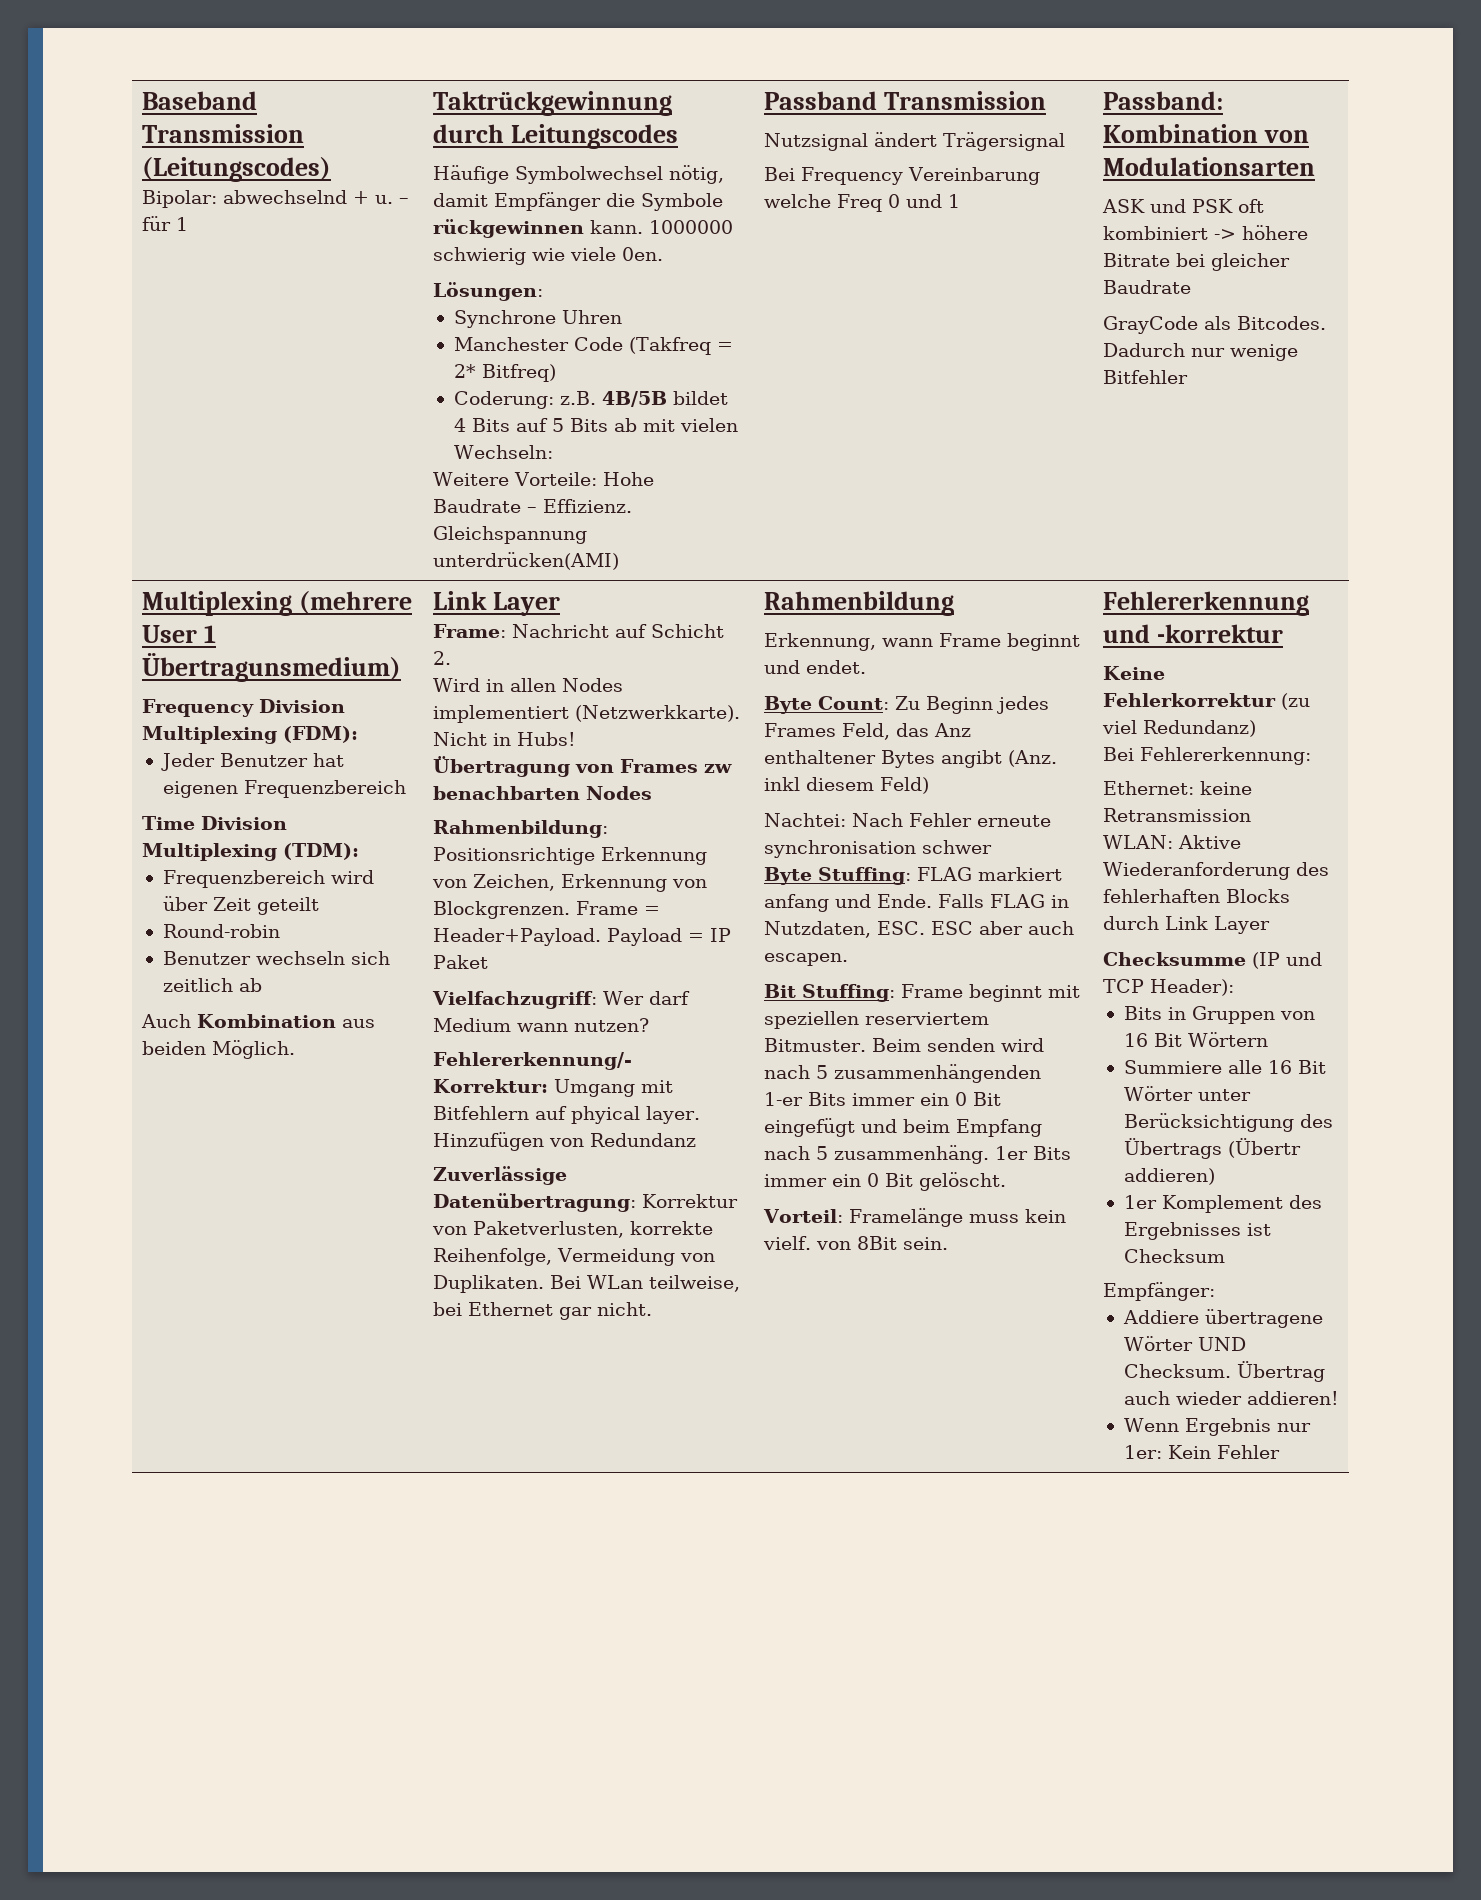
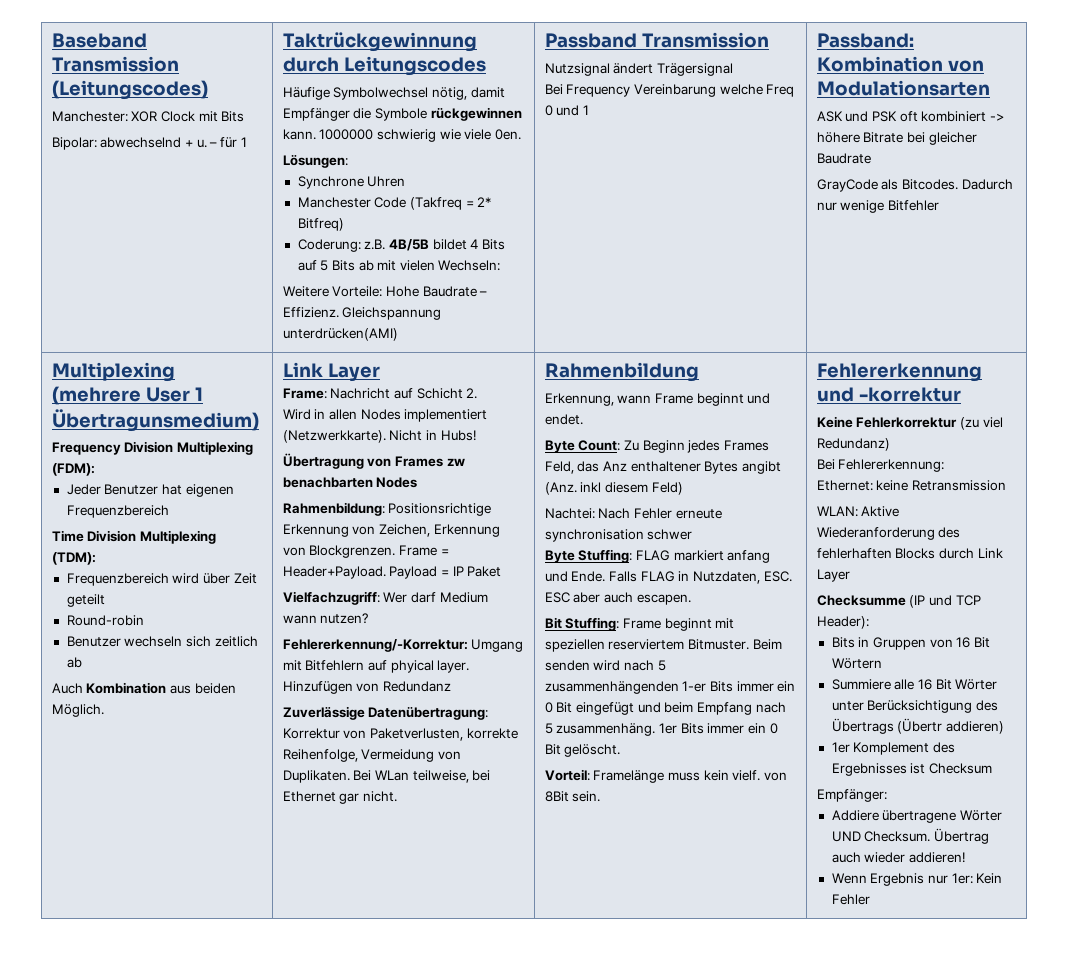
(331, 169) none -> [51,111,245,122] // Manchester: XOR Clock mit Bits

